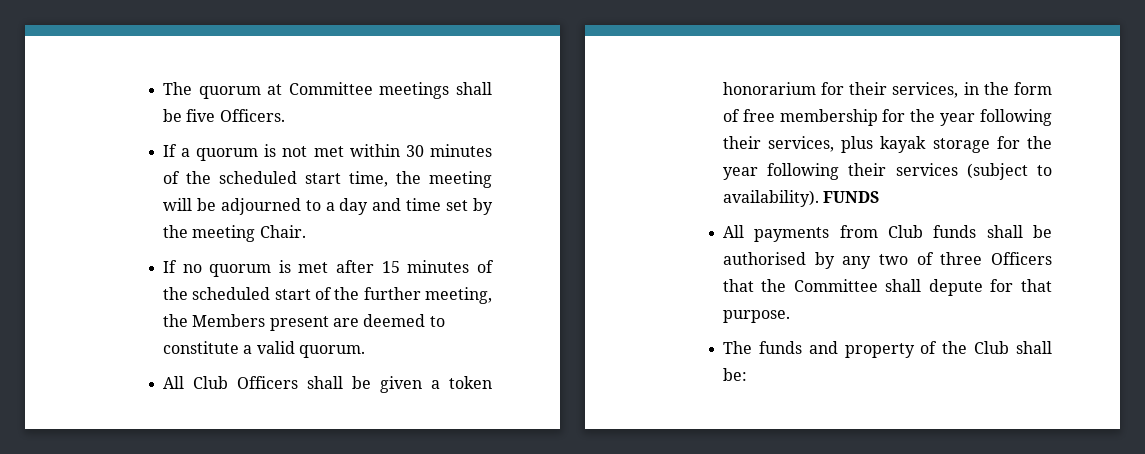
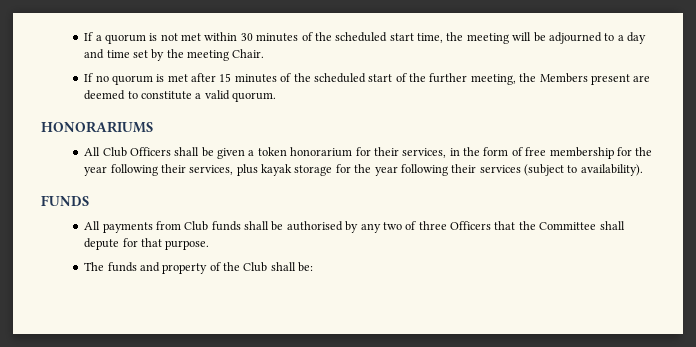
[162,82,493,99] [162,109,285,122] The quorum at Committee meetings shall be five Officers. // -> (84, 36) none
(365, 351) none -> [41,121,153,133] // HONORARIUMS
(819, 198) none -> (643, 170) //

